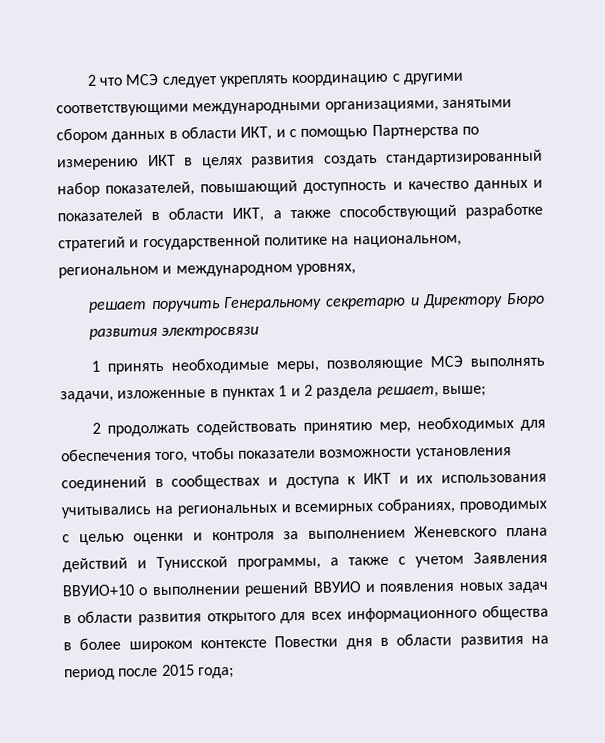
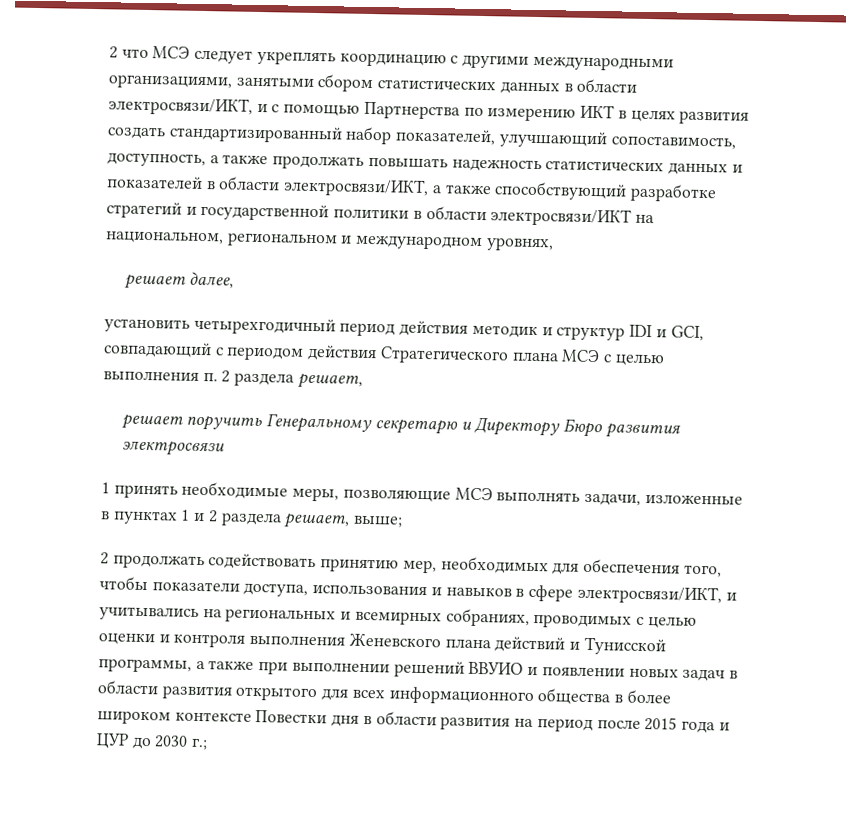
[56,103,189,117] соответствующими -> (530, 61) none
(108, 135) none -> [377,79,497,91] статистических
[240,126,273,141] ИКТ, -> [108,96,253,116] электросвязи/ИКТ,
[200,180,469,196] повышающий доступность и качество -> [498,130,736,150] [107,152,665,173] улучшающий сопоставимость, доступность, а также продолжать повышать надежность статистических
[232,207,265,222] ИКТ, -> [283,177,430,198] электросвязи/ИКТ,
[263,236,328,246] политике -> [333,206,633,227] политики в области электросвязи/ИКТ
(356, 269) none -> [123,271,235,290] [104,316,704,342] [103,341,665,367] [103,370,363,389] // решает далее, // установить четырехгодичный период действия методик и структур IDI и GCI, совпадающий с периодом действия Стратегического плана МСЭ с целью выполнения п. 2 раздела решает,
[319,447,512,460] [61,472,547,492] возможности установления соединений в сообществах и доступа к ИКТ и их использования -> [243,582,737,605] доступа, использования и навыков в сфере электросвязи/ИКТ, и
[283,529,406,540] за выполнением -> [249,634,346,646] выполнения
[398,551,548,568] [62,584,149,597] с учетом Заявления ВВУИО+10 о -> [258,661,289,675] при
[379,582,456,592] появления -> [541,666,625,677] появлении
[197,666,234,679] года; -> [680,720,730,734] [96,733,209,751] года и ЦУР до 2030 г.;

